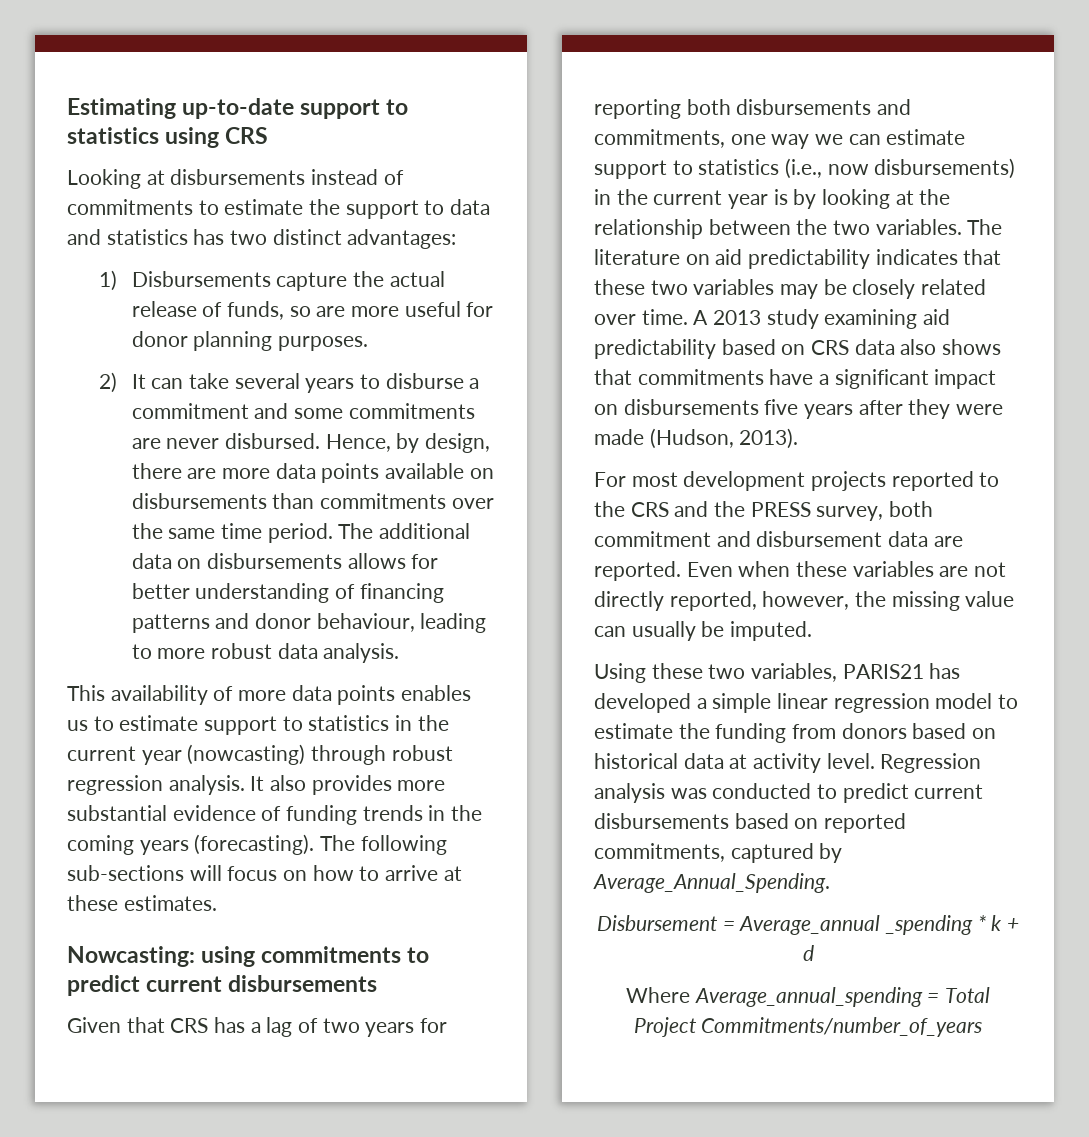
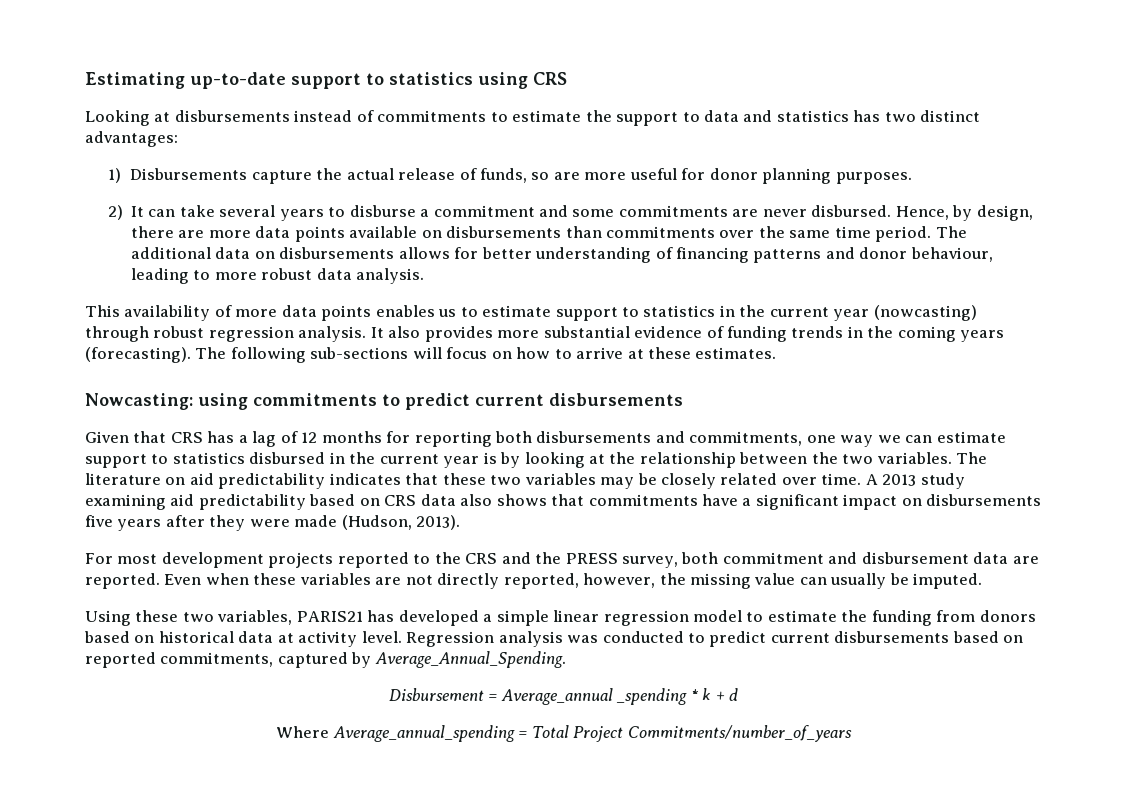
[322,1018,415,1037] two years -> [301,431,382,443] 12 months
[785,158,1016,179] (i.e., now disbursements) -> [249,452,326,464] disbursed

